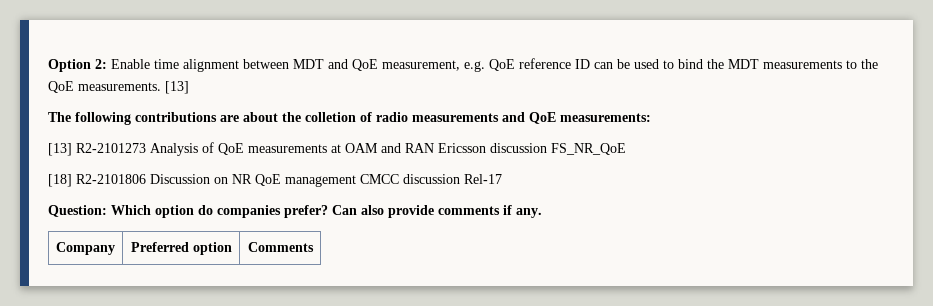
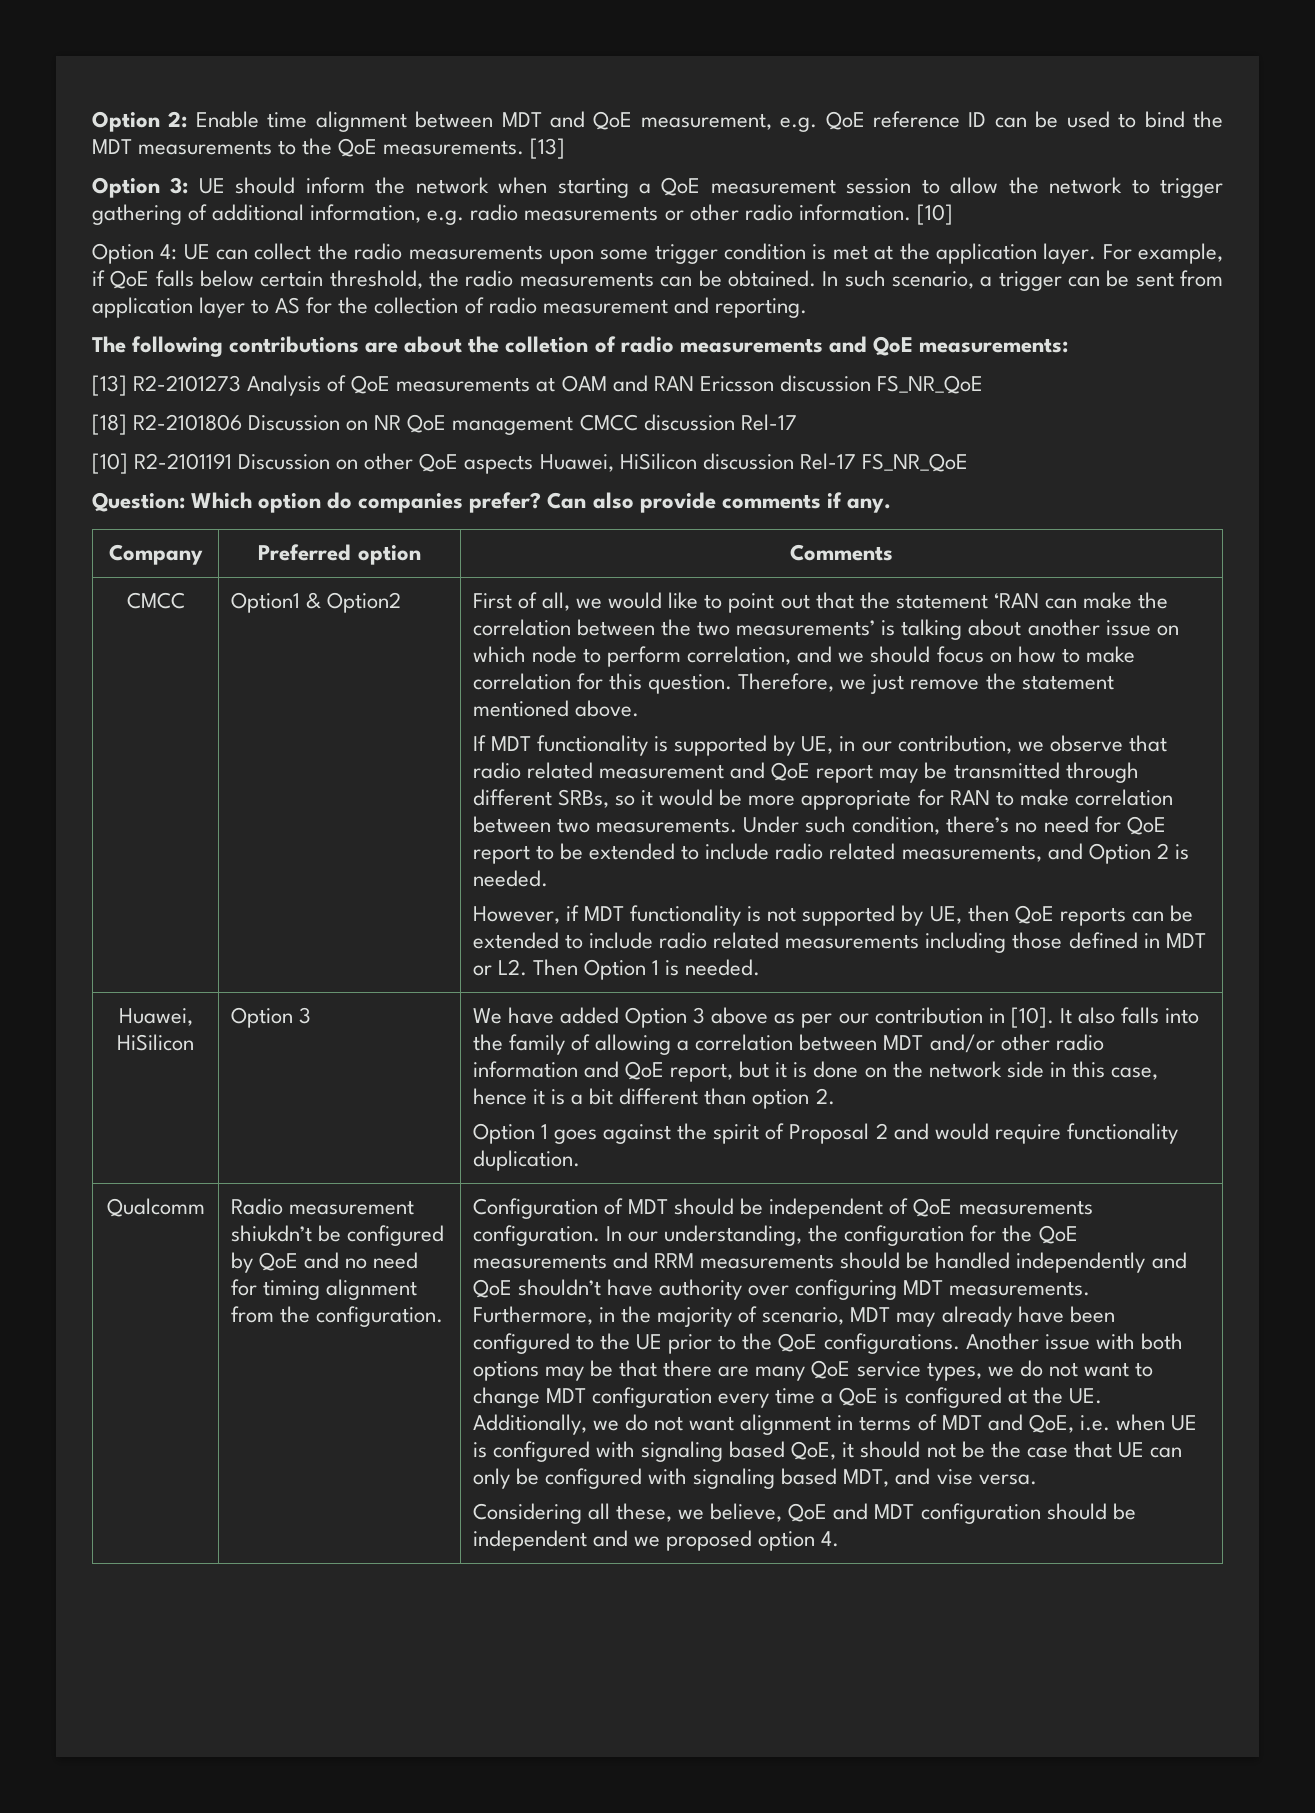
(189, 87) none -> [92,177,1223,198] [92,204,953,225] [92,243,1223,264] [92,270,1223,291] [92,297,807,318] // Option 3: UE should inform the network when starting a QoE measurement session to allow the network to trigger gathering of additional information, e.g. radio measurements or other radio information. [10] // Option 4: UE can collect the radio measurements upon some trigger condition is met at the application layer. For example, if QoE falls below certain threshold, the radio measurements can be obtained. In such scenario, a trigger can be sent from application layer to AS for the collection of radio measurement and reporting.
(502, 179) none -> [92,453,968,474] // [10] R2-2101191 Discussion on other QoE aspects Huawei, HiSilicon discussion Rel-17 FS_NR_QoE
(314, 247) none -> [126,592,185,609] [230,592,402,613] [472,592,1169,613] [472,619,1179,640] [472,646,1135,667] [472,673,1114,694] [472,700,640,717] [472,735,1167,756] [472,762,1139,783] [472,789,1173,810] [472,816,1166,835] [472,843,1189,864] [472,870,548,887] [472,905,1193,926] [472,932,1206,953] [472,959,761,980] [118,1008,193,1026] [117,1034,194,1051] [230,1007,312,1028] [472,1007,1200,1028] [472,1034,1104,1055] [472,1061,1158,1082] [472,1088,835,1109] [472,1123,1178,1144] [472,1150,580,1171] [106,1198,205,1217] [230,1198,415,1215] [230,1225,445,1246] [230,1252,419,1273] [230,1279,418,1300] [230,1306,444,1327] [472,1198,1093,1219] [472,1225,1078,1246] [472,1252,1187,1273] [472,1279,1091,1300] [472,1306,1115,1327] [472,1333,1183,1354] [472,1360,1153,1381] [472,1387,1102,1408] [472,1414,1197,1435] [472,1441,1182,1462] [472,1468,1037,1489] [472,1503,1136,1524] [472,1530,840,1551] // CMCC | Option1 & Option2 | First of all, we would like to point out that the statement ‘RAN can make the correlation between the two measurements’ is talking about another issue on which node to perform correlation, and we should focus on how to make correlation for this question. Therefore, we just remove the statement mentioned above. // If MDT functionality is supported by UE, in our contribution, we observe that radio related measurement and QoE report may be transmitted through different SRBs, so it would be more appropriate for RAN to make correlation between two measurements. Under such condition, there’s no need for QoE report to be extended to include radio related measurements, and Option 2 is needed. // However, if MDT functionality is not supported by UE, then QoE reports can be extended to include radio related measurements including those defined in MDT or L2. Then Option 1 is needed. // Huawei, HiSilicon | Option 3 | We have added Option 3 above as per our contribution in [10]. It also falls into the family of allowing a correlation between MDT and/or other radio information and QoE report, but it is done on the network side in this case, hence it is a bit different than option 2. // Option 1 goes against the spirit of Proposal 2 and would require functionality duplication. // Qualcomm | Radio measurement shiukdn’t be configured by QoE and no need for timing alignment from the configuration. | Configuration of MDT should be independent of QoE measurements configuration. In our understanding, the configuration for the QoE measurements and RRM measurements should be handled independently and QoE shouldn’t have authority over configuring MDT measurements. Furthermore, in the majority of scenario, MDT may already have been configured to the UE prior to the QoE configurations. Another issue with both options may be that there are many QoE service types, we do not want to change MDT configuration every time a QoE is configured at the UE. Additionally, we do not want alignment in terms of MDT and QoE, i.e. when UE is configured with signaling based QoE, it should not be the case that UE can only be configured with signaling based MDT, and vise versa. // Considering all these, we believe, QoE and MDT configuration should be independent and we proposed option 4.

